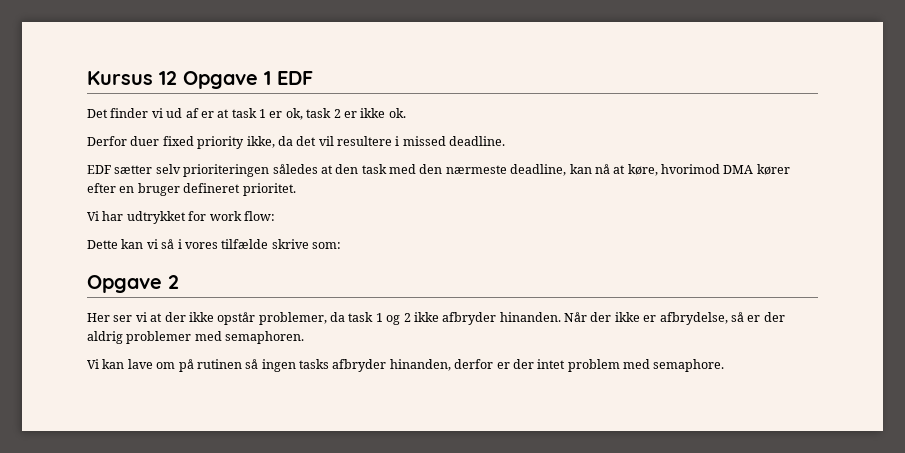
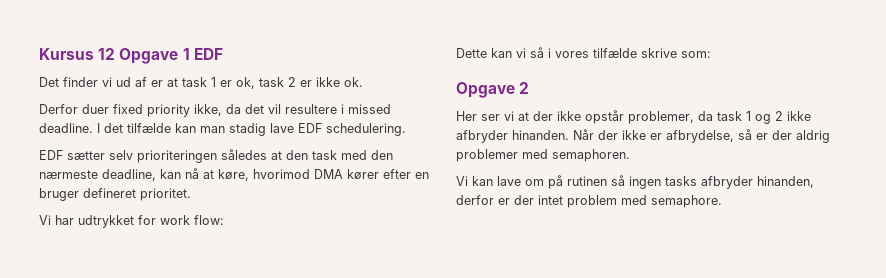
(506, 141) none -> [97,123,406,136] I det tilfælde kan man stadig lave EDF schedulering.

